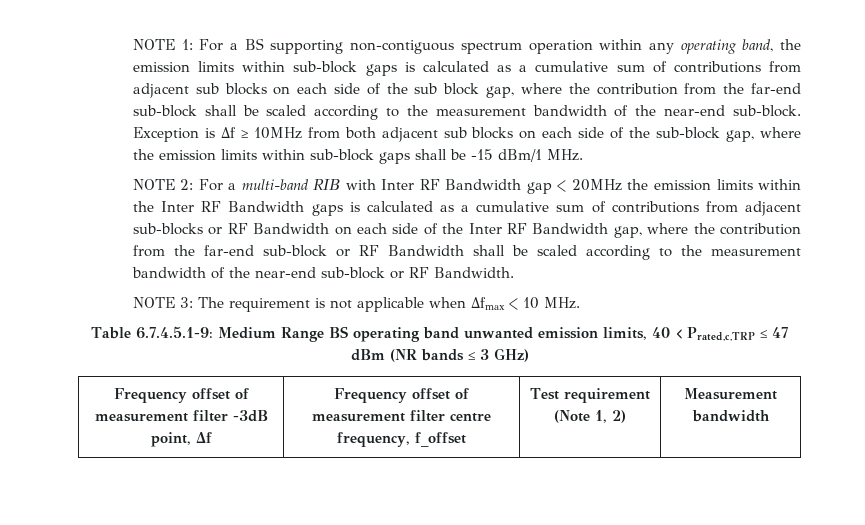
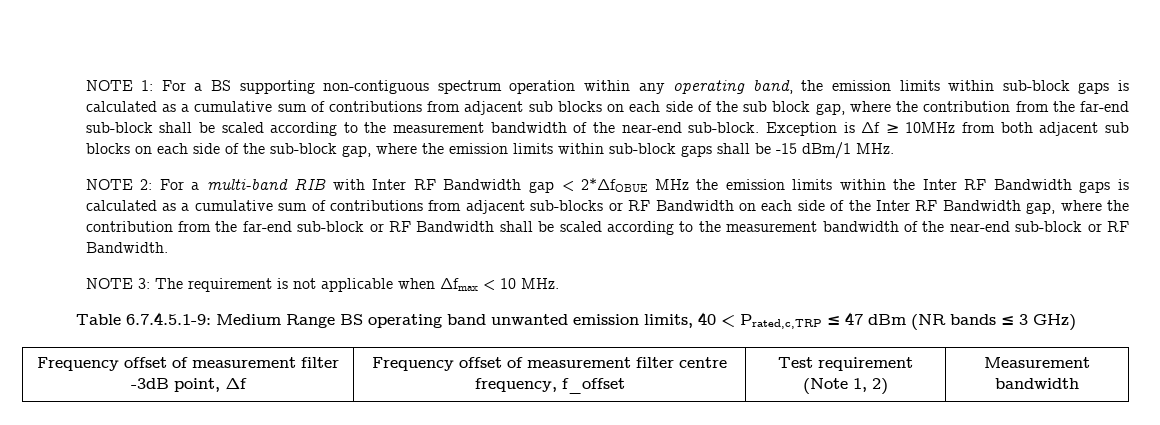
[571,179,622,191] 20MHz -> [581,178,689,192] 2*ΔfOBUE MHz

